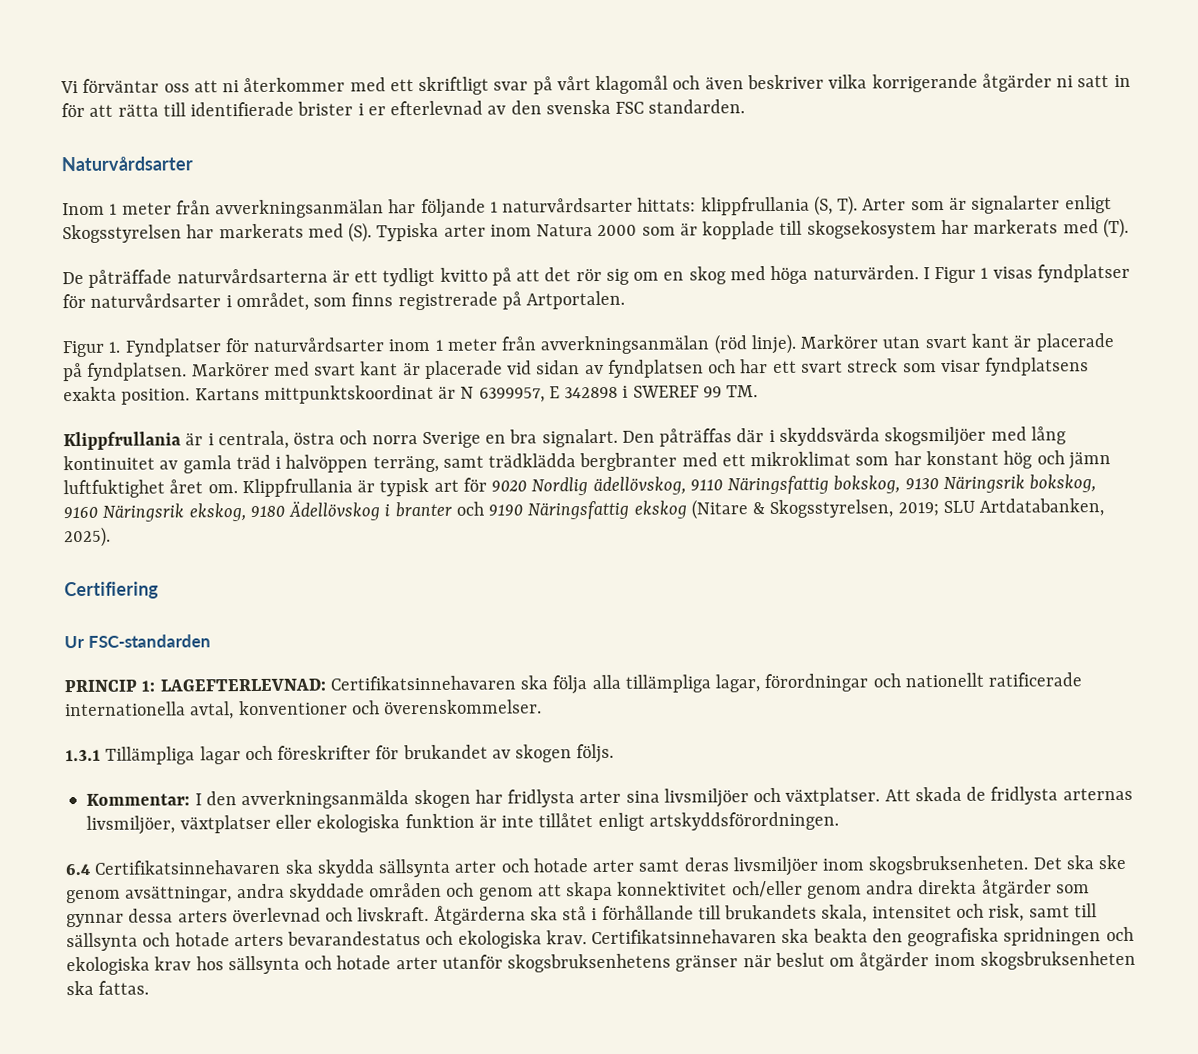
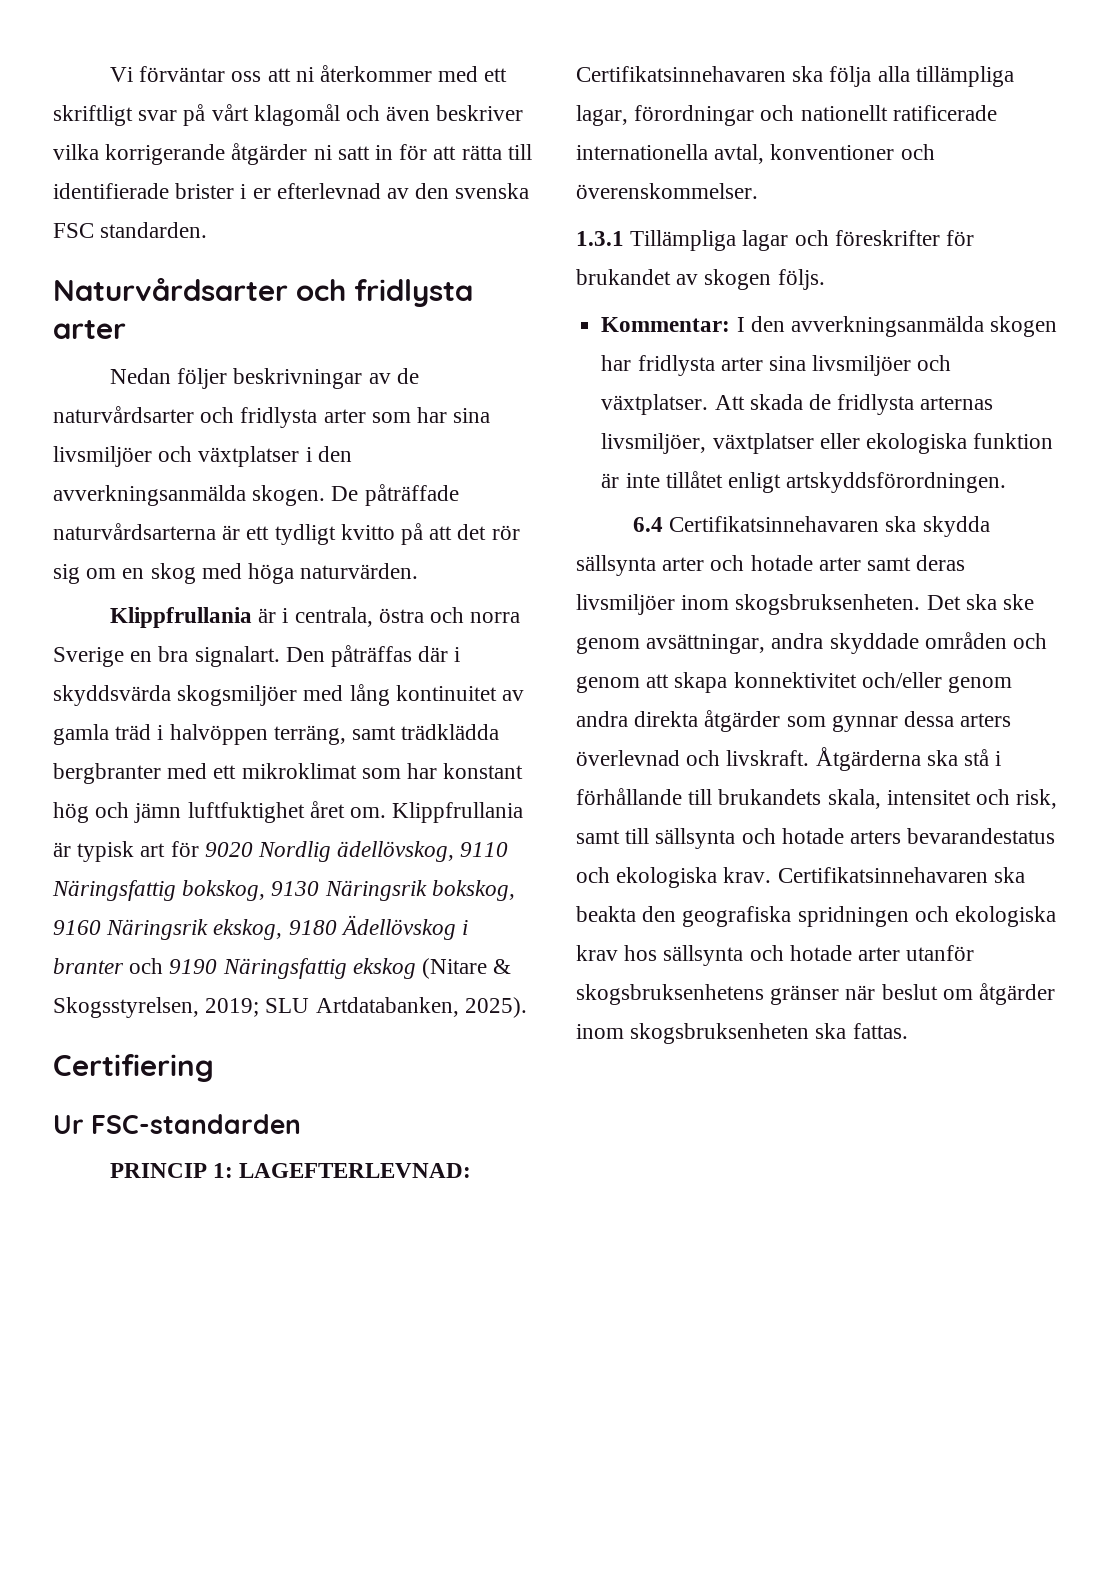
[62,195,1112,219] [62,217,1129,244] // Inom 1 meter från avverkningsanmälan har följande 1 naturvårdsarter hittats: klippfrullania (S, T). Arter som är signalarter enligt Skogsstyrelsen har markerats med (S). Typiska arter inom Natura 2000 som är kopplade till skogsekosystem har markerats med (T). // -> [296,279,473,307] [53,320,126,339] [109,368,419,389] [53,406,491,428] [53,446,352,467] [53,485,326,506] och fridlysta arter // Nedan följer beskrivningar av de naturvårdsarter och fridlysta arter som har sina livsmiljöer och växtplatser i den avverkningsanmälda skogen.
[922,263,1130,284] [62,290,626,312] [62,333,1114,358] [63,357,1090,382] [63,384,759,405] I Figur 1 visas fyndplatser för naturvårdsarter i området, som finns registrerade på Artportalen. // Figur 1. Fyndplatser för naturvårdsarter inom 1 meter från avverkningsanmälan (röd linje). Markörer utan svart kant är placerade på fyndplatsen. Markörer med svart kant är placerade vid sidan av fyndplatsen och har ett svart streck som visar fyndplatsens exakta position. Kartans mittpunktskoordinat är N 6399957, E 342898 i SWEREF 99 TM. -> (419, 571) none

